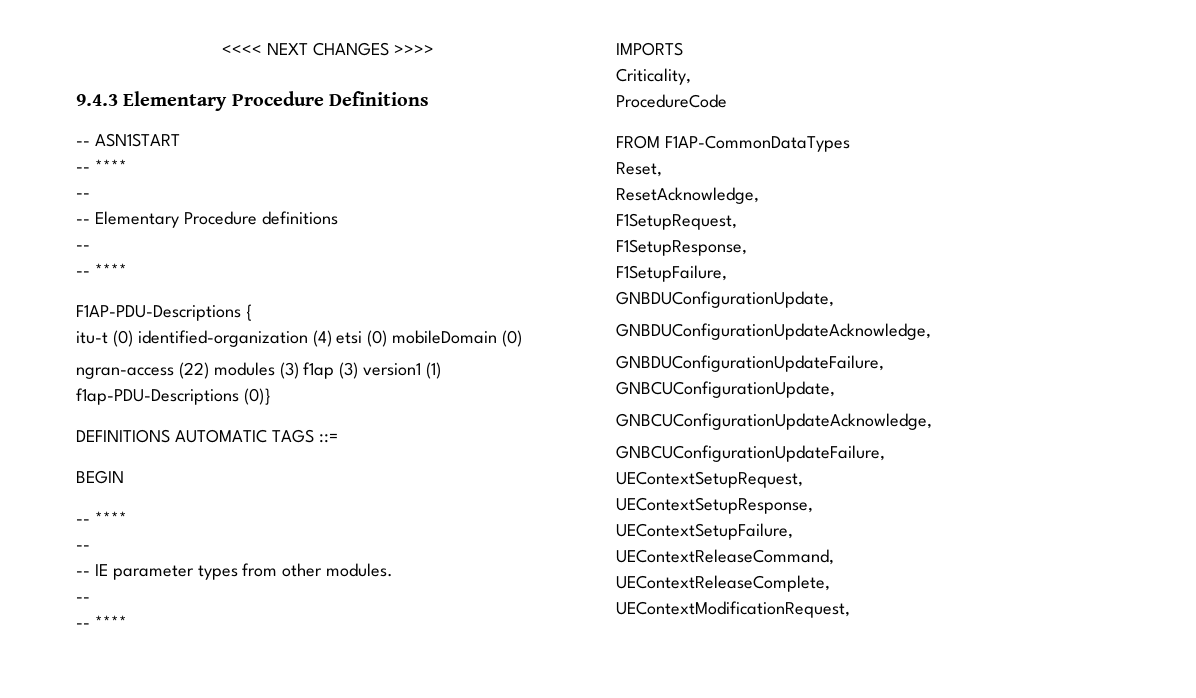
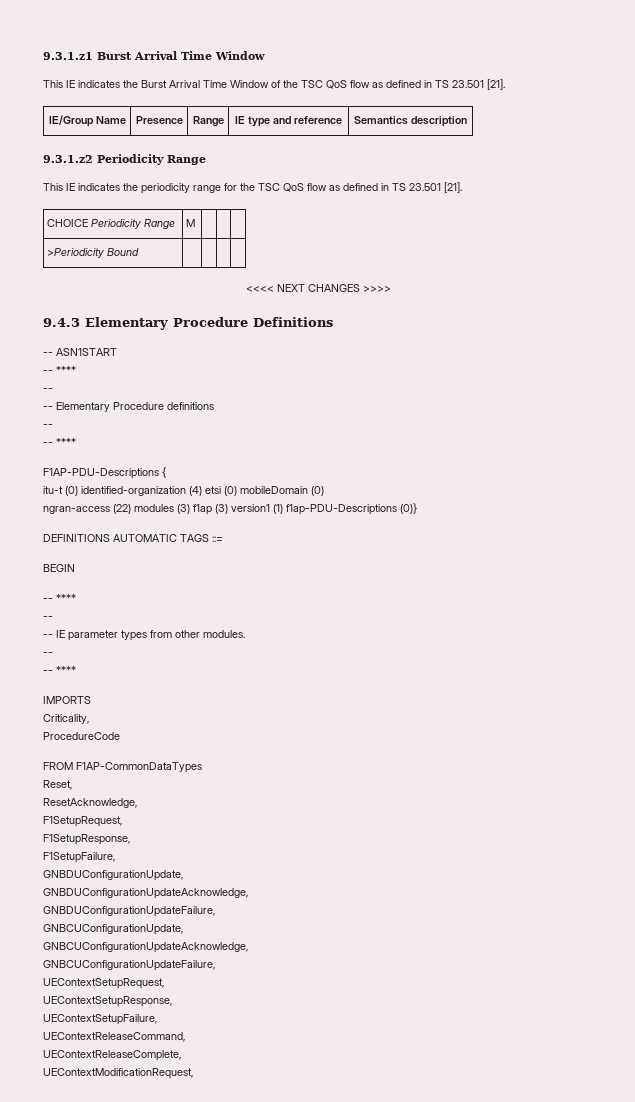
(222, 49) none -> [43,51,265,60] [43,79,505,90] [48,115,126,127] [135,116,183,125] [192,116,224,127] [234,116,342,127] [354,116,467,127] [43,154,206,165] [43,182,462,194] [47,219,176,229] [186,219,196,227] [47,248,140,258] 9.3.1.z1 Burst Arrival Time Window // This IE indicates the Burst Arrival Time Window of the TSC QoS flow as defined in TS 23.501 [21]. // IE/Group Name | Presence | Range | IE type and reference | Semantics description // 9.3.1.z2 Periodicity Range // This IE indicates the periodicity range for the TSC QoS flow as defined in TS 23.501 [21]. // CHOICE Periodicity Range | M | | | // >Periodicity Bound | | | | //

